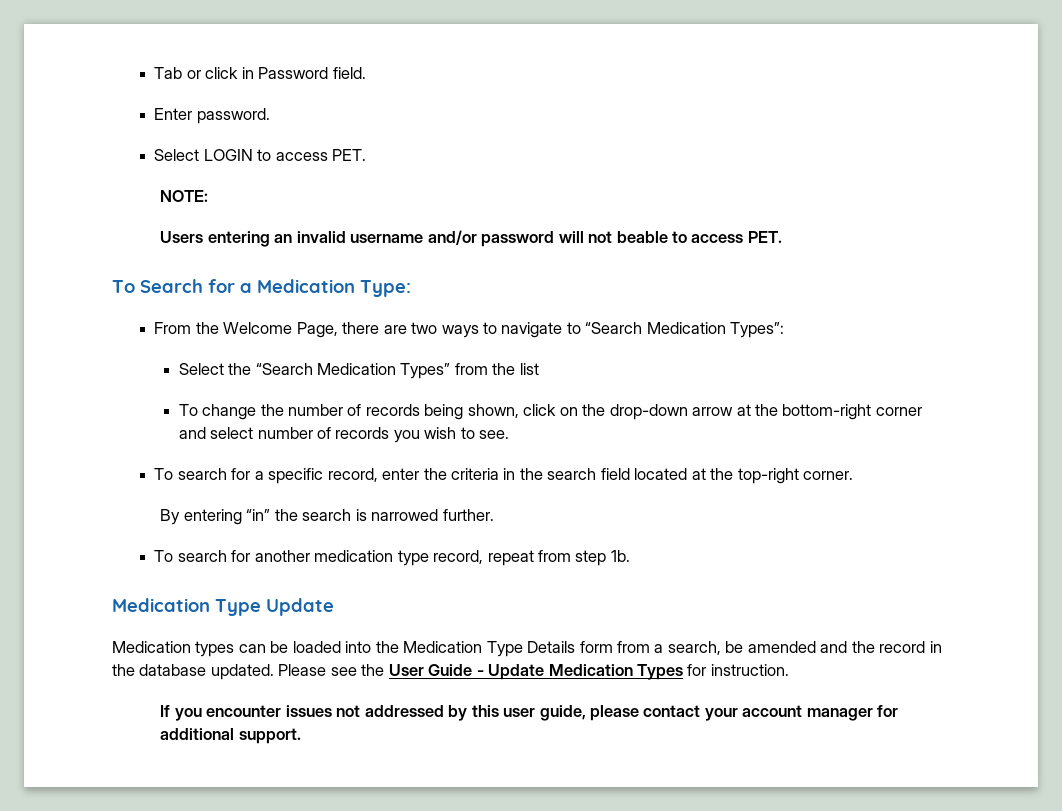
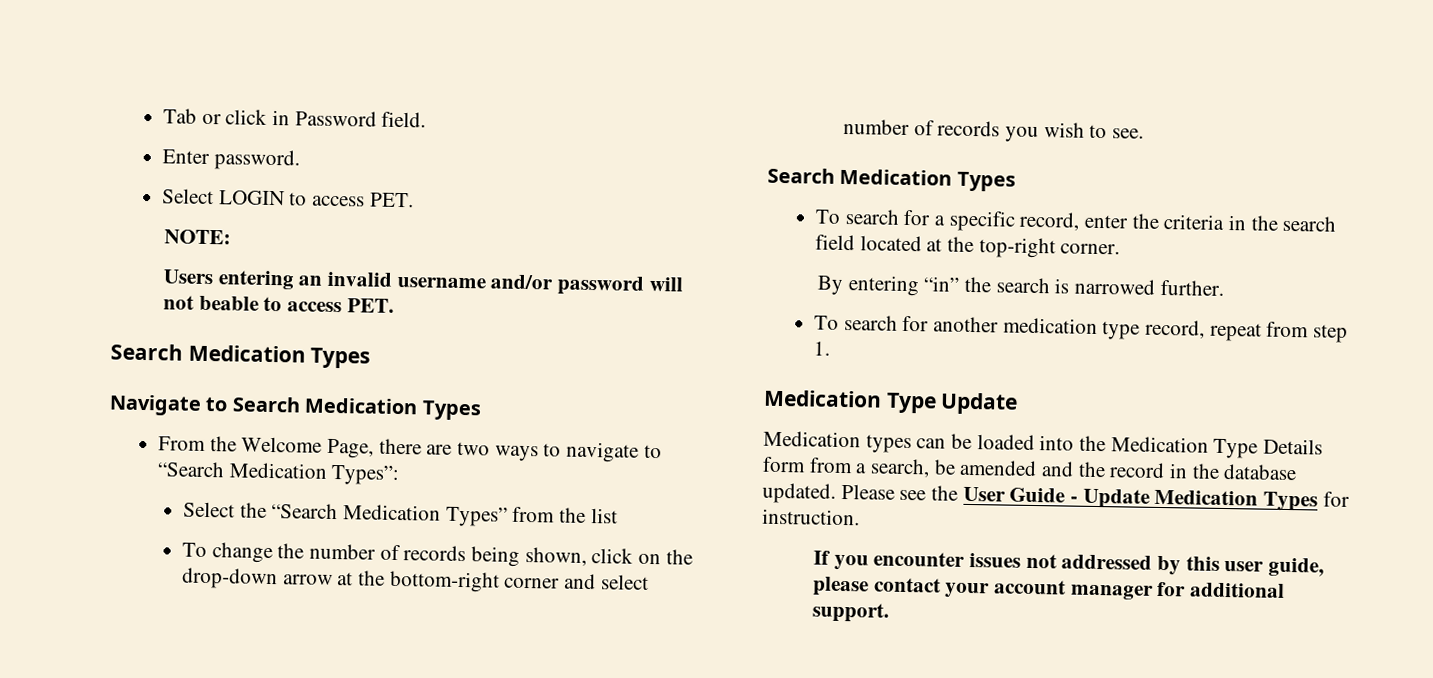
[112,279,411,297] To Search for a Medication Type: -> [110,343,371,369] [109,394,481,421] Search Medication Types // Navigate to Search Medication Types
(510, 434) none -> [767,167,1016,192] // Search Medication Types
[610,550,630,562] 1b. -> [813,341,831,356] 1.

